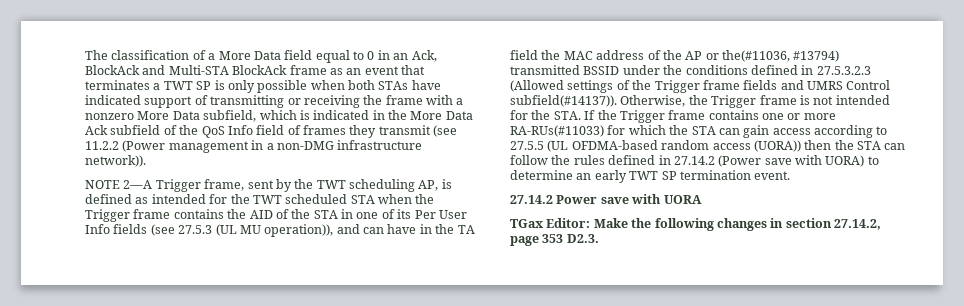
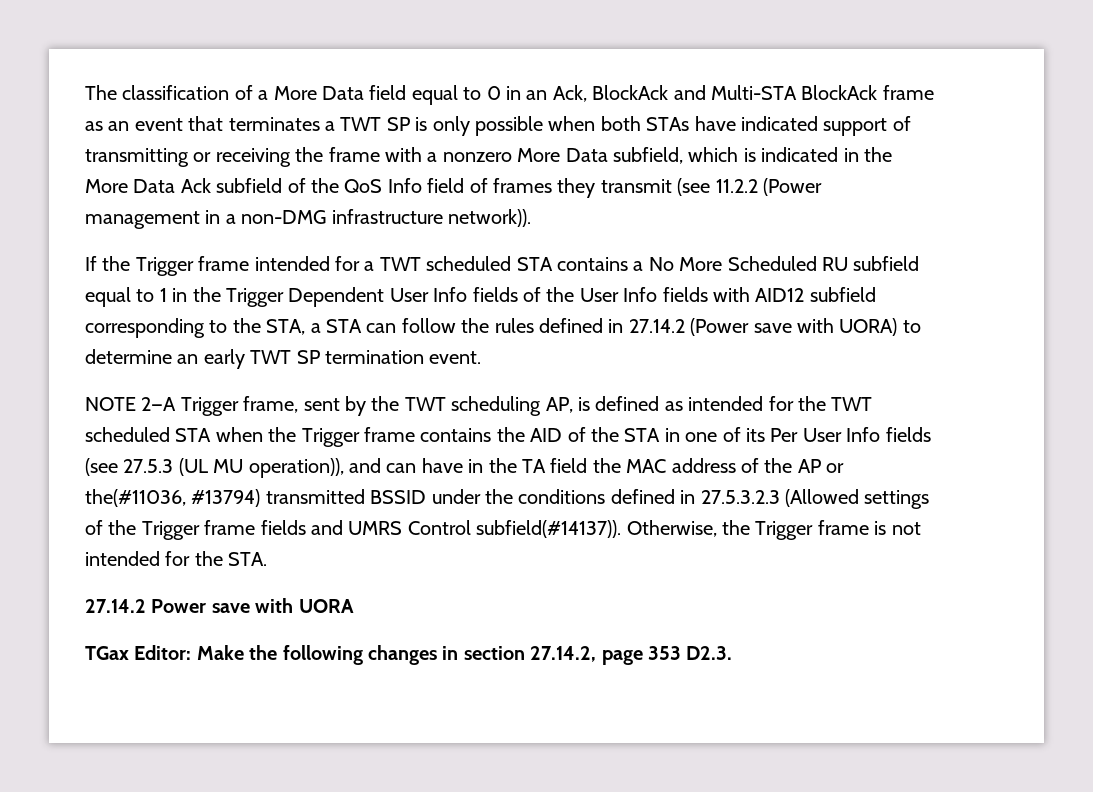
(146, 161) none -> [85,256,920,276] [85,287,876,307] [85,318,921,338] [85,349,482,369] // If the Trigger frame intended for a TWT scheduled STA contains a No More Scheduled RU subfield equal to 1 in the Trigger Dependent User Info fields of the User Info fields with AID12 subfield corresponding to the STA, a STA can follow the rules defined in 27.14.2 (Power save with UORA) to determine an early TWT SP termination event.
[584,110,836,123] [510,125,888,138] [510,140,906,152] [510,155,879,167] [510,170,791,183] If the Trigger frame contains one or more RA-RUs(#11033) for which the STA can gain access according to 27.5.5 (UL OFDMA-based random access (UORA)) then the STA can follow the rules defined in 27.14.2 (Power save with UORA) to determine an early TWT SP termination event. -> (268, 559) none

